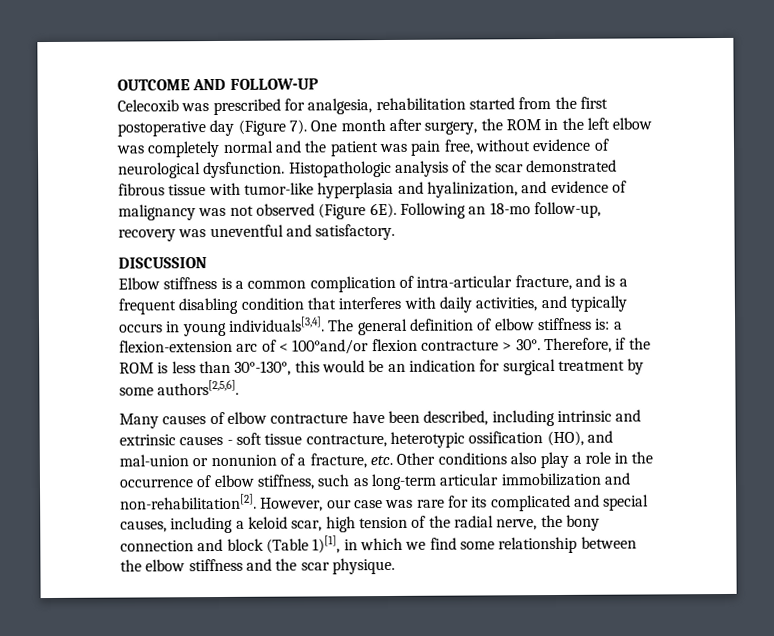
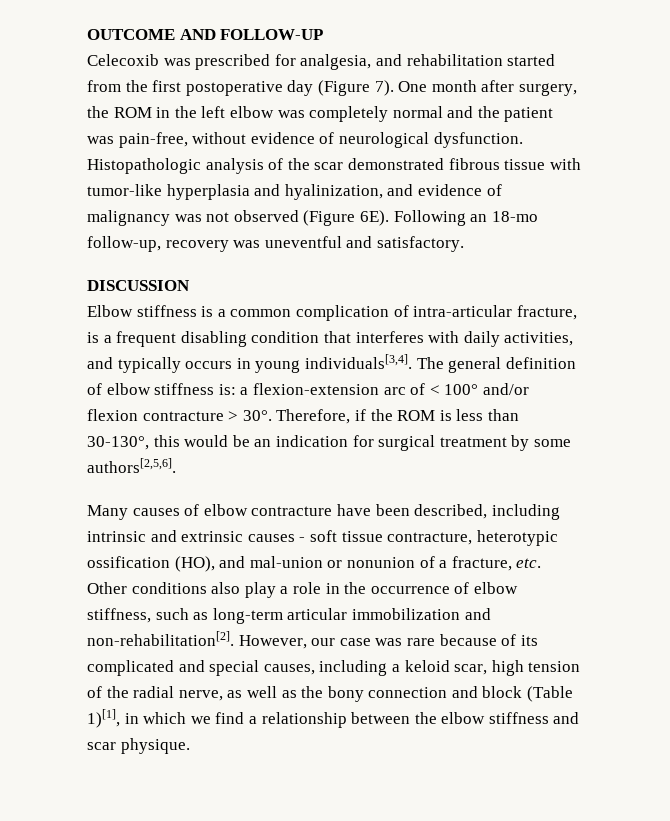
(373, 106) none -> [375,54,402,66] and
[410,139,474,156] pain free, -> [118,132,188,148] pain-free,
[574,274,601,287] and -> (577, 312) none
[292,339,370,355] 100°and/or -> [444,383,529,395] 100° and/or
[234,360,292,376] 30°-130°, -> [87,436,149,450] 30-130°,
[447,495,469,508] for -> [439,634,517,646] because of
(538, 525) none -> [227,686,297,698] as well as
[459,541,495,550] some -> [248,716,257,724] a
[275,558,298,571] the -> (580, 718) none

